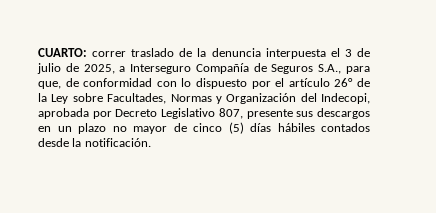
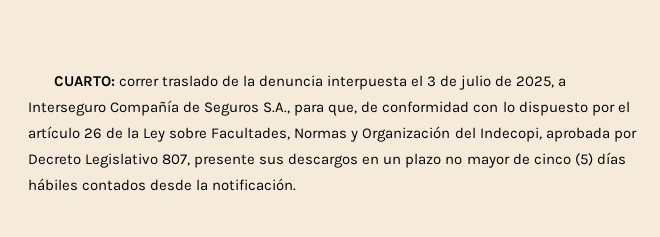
[334,78,354,87] 26° -> [84,128,103,139] 26

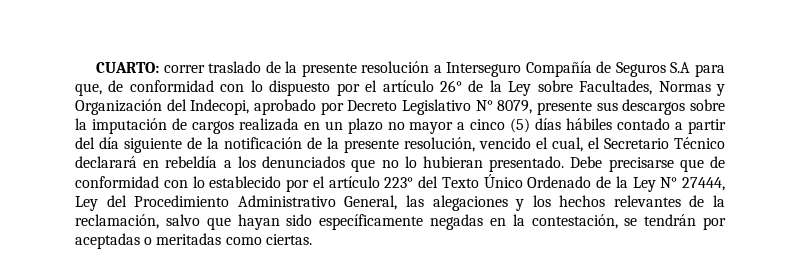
[259,75,555,90] denuncia interpuesta el 3 de julio de 2025, -> [301,61,430,77] presente resolución
[263,102,291,114] S.A., -> [670,62,691,73] S.A
[84,128,103,139] 26 -> [439,80,462,92] 26°
[545,127,610,142] aprobada -> [254,99,316,115] aprobado
[162,154,191,166] 807, -> [475,100,533,114] N° 8079,
(359, 160) none -> [689,99,725,111] [75,118,299,134] sobre la imputación de cargos realizada
[512,153,530,165] de -> [457,122,466,130] a
[82,178,297,191] contados desde la notificación. -> [617,118,727,134] [75,137,725,153] [75,156,725,172] [75,174,725,192] [75,195,725,211] [75,214,727,230] [75,233,312,249] contado a partir del día siguiente de la notificación de la presente resolución, vencido el cual, el Secretario Técnico declarará en rebeldía a los denunciados que no lo hubieran presentado. Debe precisarse que de conformidad con lo establecido por el artículo 223° del Texto Único Ordenado de la Ley N° 27444, Ley del Procedimiento Administrativo General, las alegaciones y los hechos relevantes de la reclamación, salvo que hayan sido específicamente negadas en la contestación, se tendrán por aceptadas o meritadas como ciertas.

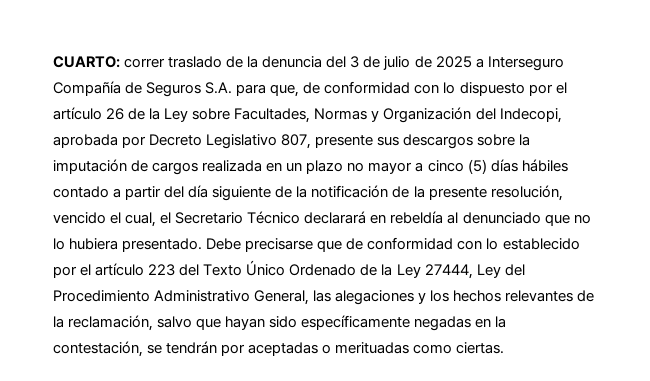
[301,61,430,77] presente resolución -> [262,56,472,70] denuncia del 3 de julio de 2025
[670,62,691,73] S.A -> [205,82,233,94] S.A.
[439,80,462,92] 26° -> [106,108,125,120] 26
[254,99,316,115] aprobado -> [53,134,118,148] aprobada
[475,100,533,114] N° 8079, -> [281,134,312,149] 807,
[223,156,346,168] a los denunciados -> [447,212,541,224] al denunciado
[422,156,483,168] hubieran -> [69,238,119,250] hubiera
[384,177,414,188] 223° -> [148,264,176,276] 223
[660,177,678,188] N° -> (421, 271) none
[156,233,222,245] meritadas -> [335,342,410,354] merituadas

